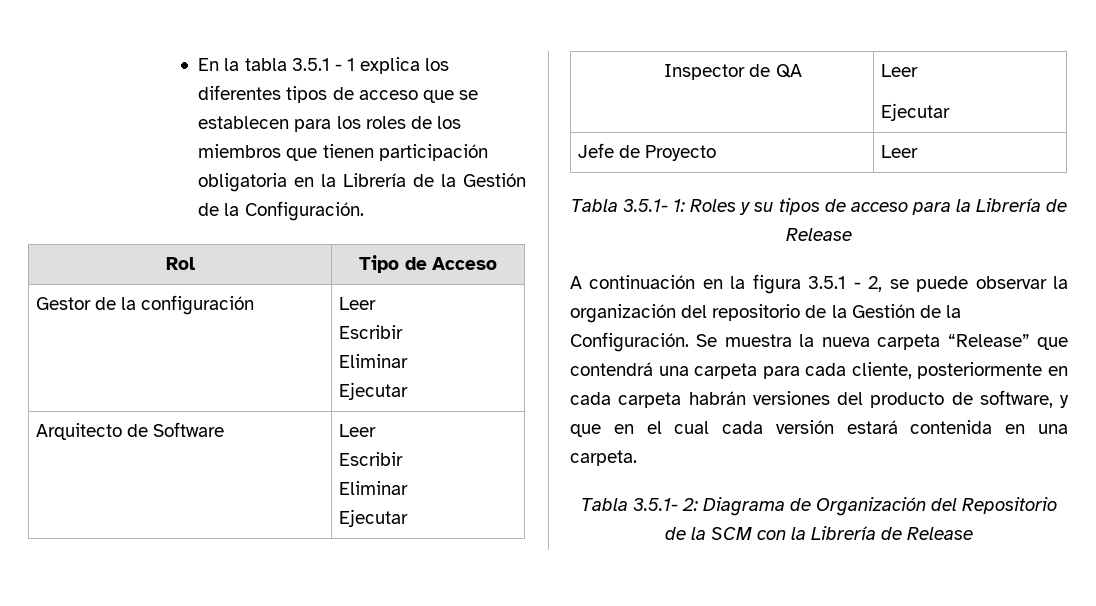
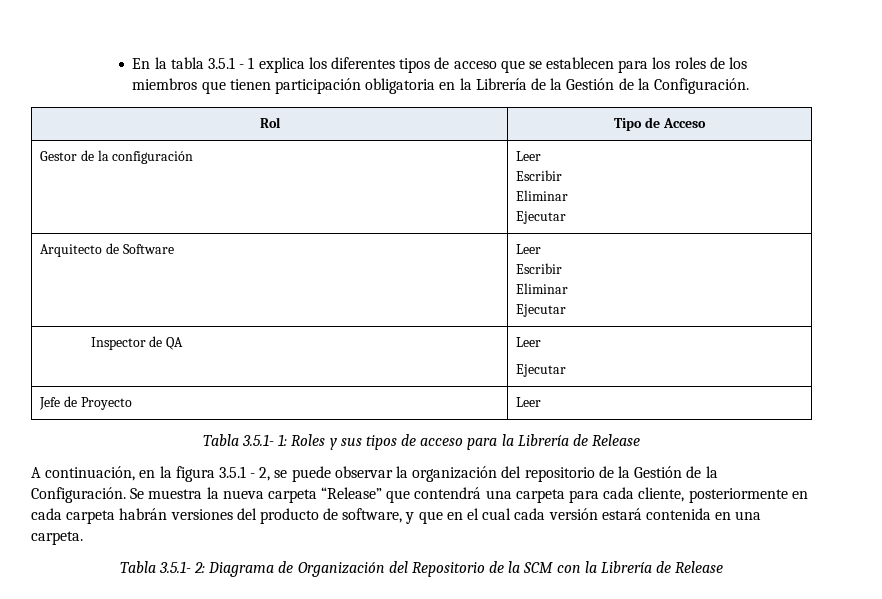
[754,202,774,212] su -> [340,438,362,446] sus
[589,275,696,289] continuación -> [45,466,136,481] continuación,

